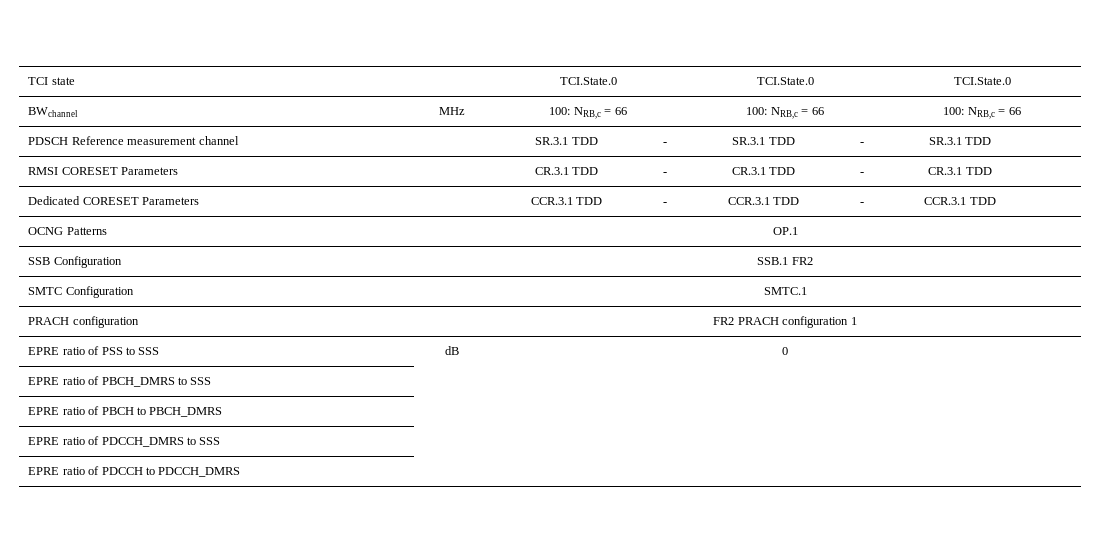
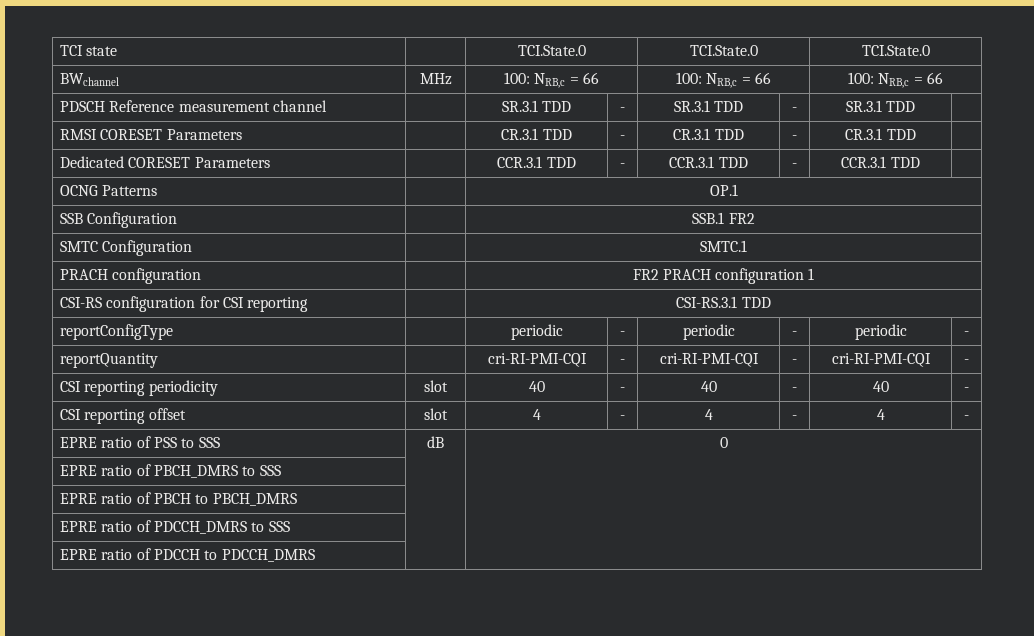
(857, 321) none -> [60,296,309,312] [676,296,771,308] [60,324,174,340] [510,324,563,340] [620,331,625,336] [682,324,735,340] [792,331,797,336] [854,324,907,340] [964,331,969,336] [60,353,159,368] [487,353,587,367] [620,359,625,364] [659,353,759,367] [792,359,797,364] [831,353,931,367] [964,359,969,364] [60,380,218,396] [424,380,448,392] [528,381,545,392] [620,387,625,392] [700,381,717,392] [792,387,797,392] [872,381,889,392] [964,387,969,392] [60,408,186,424] [424,408,448,420] [532,409,541,420] [620,415,625,420] [704,409,713,420] [792,415,797,420] [876,409,885,420] [964,415,969,420] // CSI-RS configuration for CSI reporting | | CSI-RS.3.1 TDD // reportConfigType | | periodic | - | periodic | - | periodic | - // reportQuantity | | cri-RI-PMI-CQI | - | cri-RI-PMI-CQI | - | cri-RI-PMI-CQI | - // CSI reporting periodicity | slot | 40 | - | 40 | - | 40 | - // CSI reporting offset | slot | 4 | - | 4 | - | 4 | -

